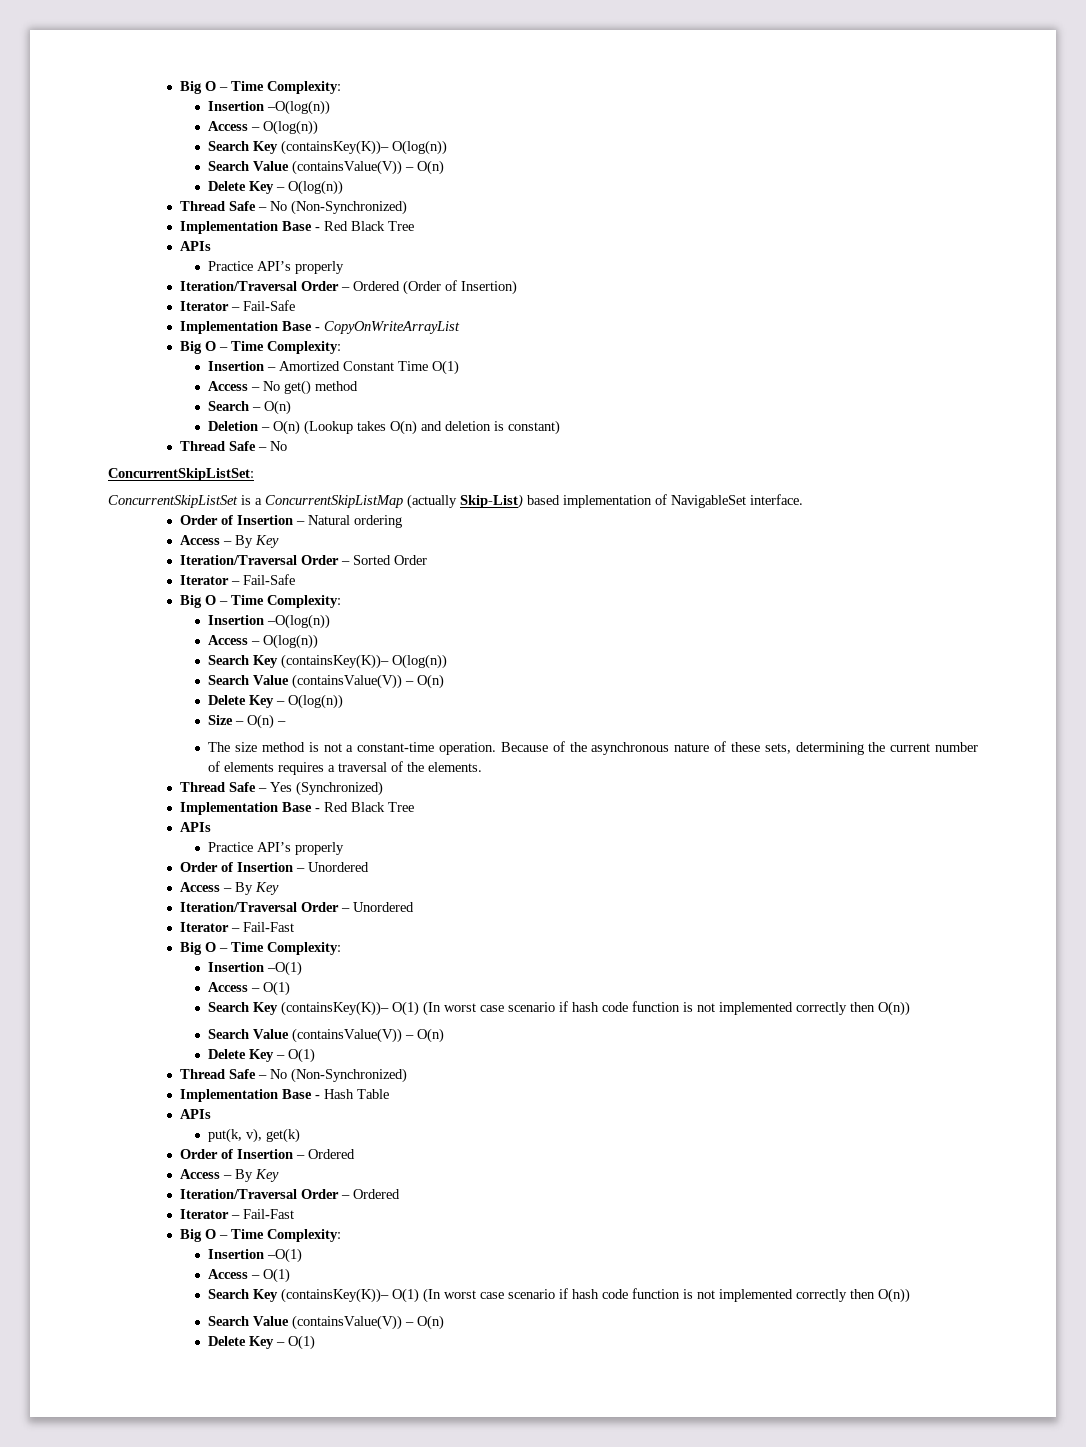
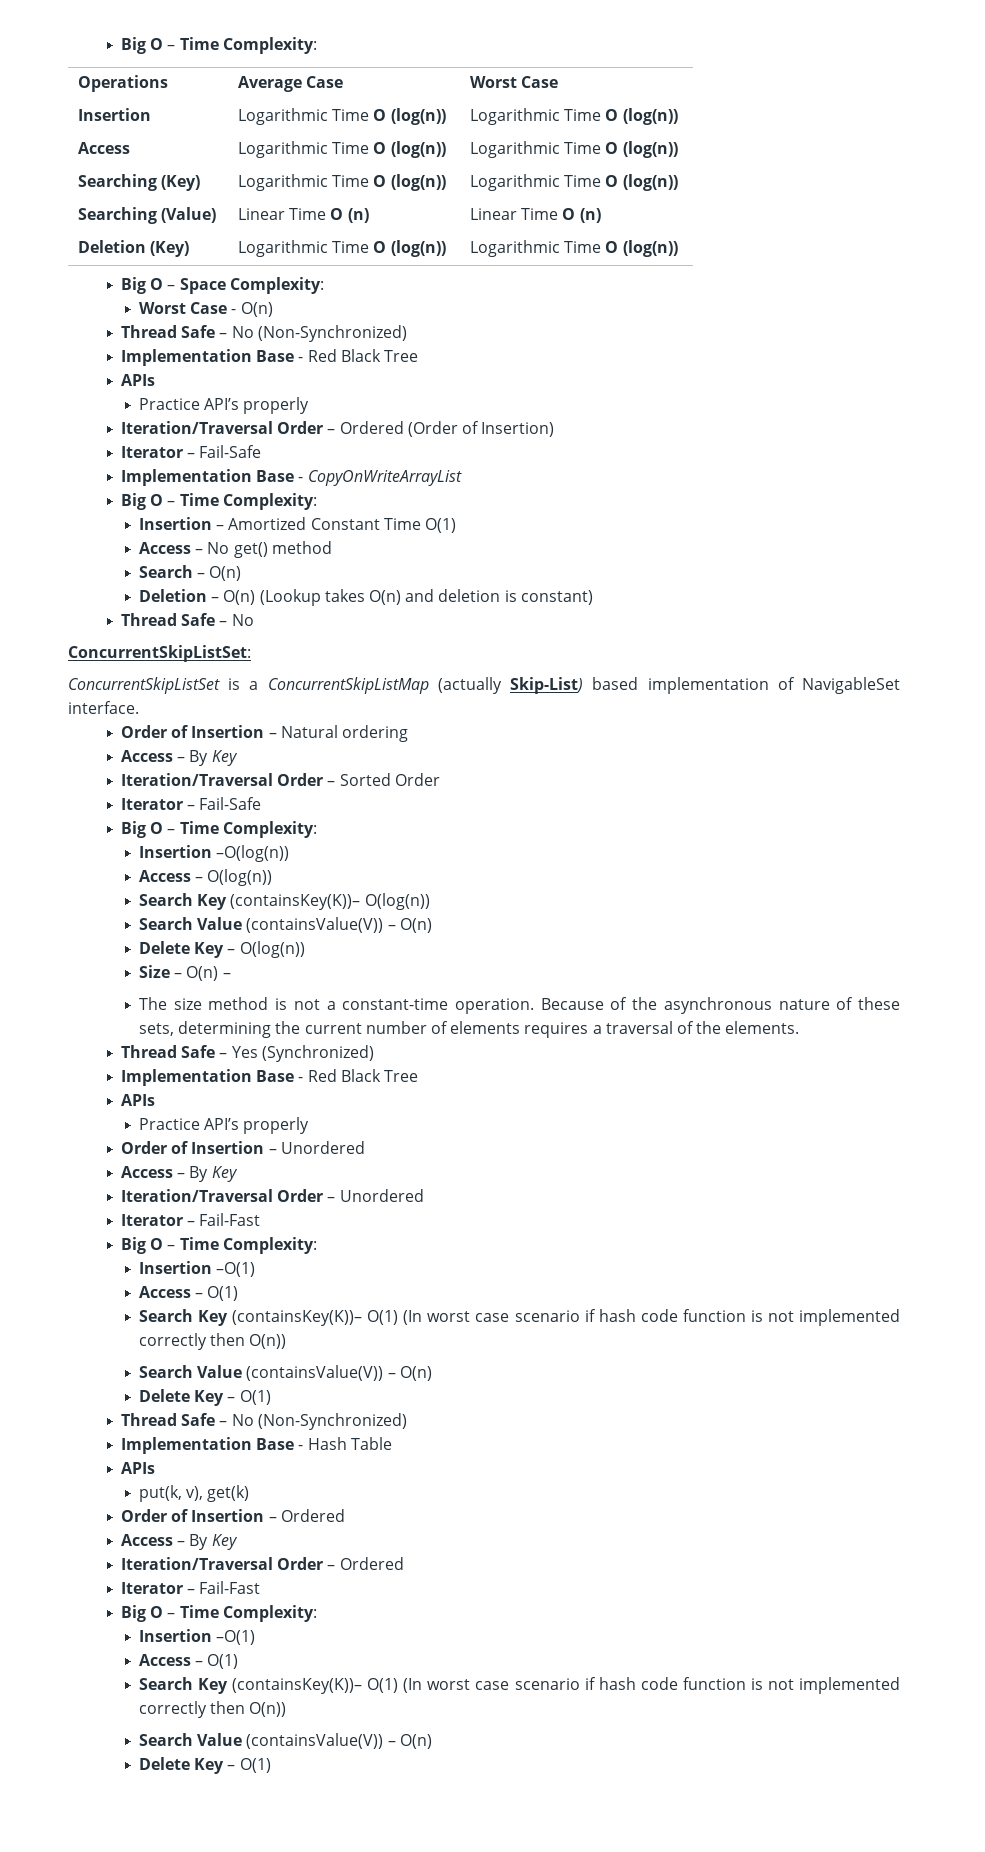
[180,81,342,94] [208,100,331,115] [208,120,319,135] [208,140,448,155] [208,160,445,175] [208,180,344,195] Big O – Time Complexity: // Insertion –O(log(n)) // Access – O(log(n)) // Search Key (containsKey(K))– O(log(n)) // Search Value (containsValue(V)) – O(n) // Delete Key – O(log(n)) -> [121,37,317,54] [77,75,168,92] [237,76,344,92] [469,76,559,88] [77,108,151,121] [237,108,446,125] [469,108,678,125] [77,142,130,154] [237,141,446,158] [469,141,678,158] [77,174,201,191] [237,174,446,191] [469,174,678,191] [77,207,217,224] [237,208,369,223] [469,208,601,223] [77,240,190,257] [237,240,446,257] [469,240,678,257] [121,277,324,294] [139,302,273,317] Big O – Time Complexity: // Operations | Average Case | Worst Case // Insertion | Logarithmic Time O (log(n)) | Logarithmic Time O (log(n)) // Access | Logarithmic Time O (log(n)) | Logarithmic Time O (log(n)) // Searching (Key) | Logarithmic Time O (log(n)) | Logarithmic Time O (log(n)) // Searching (Value) | Linear Time O (n) | Linear Time O (n) // Deletion (Key) | Logarithmic Time O (log(n)) | Logarithmic Time O (log(n)) // Big O – Space Complexity: // Worst Case - O(n)

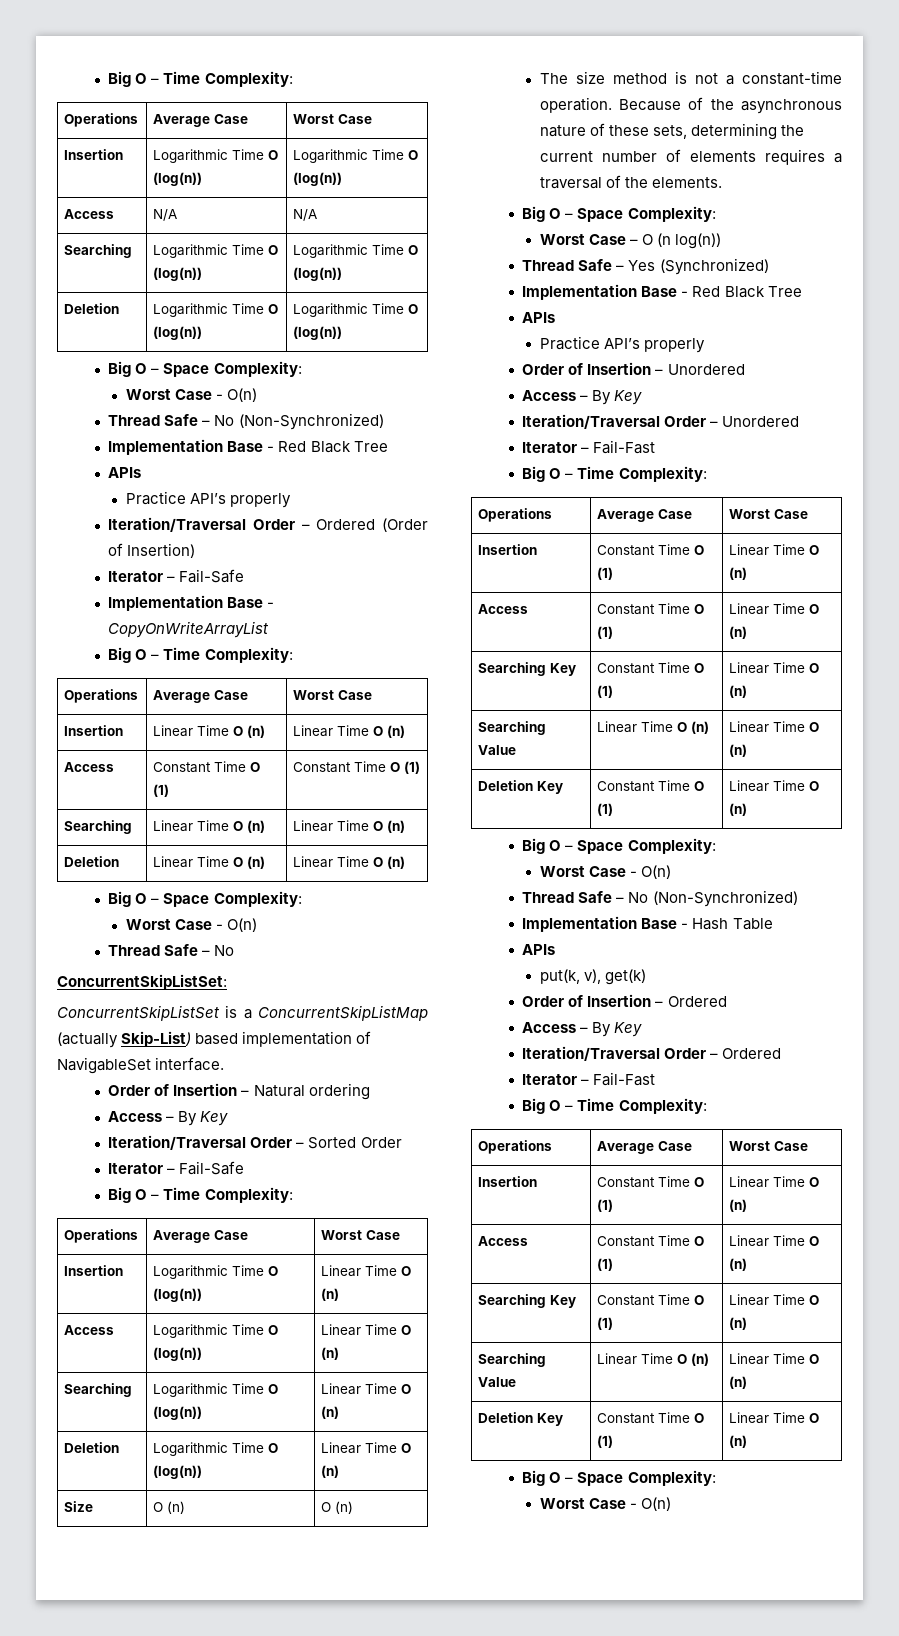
[237,141,446,158] [469,141,678,158] [77,174,201,191] [237,174,446,191] [469,174,678,191] [77,207,217,224] [237,208,369,223] [469,208,601,223] [77,240,190,257] Logarithmic Time O (log(n)) | Logarithmic Time O (log(n)) // Searching (Key) | Logarithmic Time O (log(n)) | Logarithmic Time O (log(n)) // Searching (Value) | Linear Time O (n) | Linear Time O (n) // Deletion (Key) -> [153,209,178,221] [293,209,318,221] [64,244,133,258] [153,244,279,258] [153,267,203,281] [293,244,419,258] [293,267,343,281] [64,303,120,314] N/A | N/A // Searching | Logarithmic Time O (log(n)) | Logarithmic Time O (log(n)) // Deletion
[139,517,456,533] [139,541,332,558] [139,565,242,581] [139,589,593,606] // Insertion – Amortized Constant Time O(1) // Access – No get() method // Search – O(n) // Deletion – O(n) (Lookup takes O(n) and deletion is constant) -> [64,689,139,703] [153,690,249,703] [293,690,373,700] [64,725,124,736] [153,725,266,738] [293,725,406,738] [64,762,115,772] [153,761,261,773] [153,784,170,797] [293,761,421,774] [64,820,133,834] [153,820,266,833] [293,820,406,833] [64,856,120,867] [153,856,266,869] [293,856,406,869] [108,891,302,907] [125,918,257,932] // Operations | Average Case | Worst Case // Insertion | Linear Time O (n) | Linear Time O (n) // Access | Constant Time O (1) | Constant Time O (1) // Searching | Linear Time O (n) | Linear Time O (n) // Deletion | Linear Time O (n) | Linear Time O (n) // Big O – Space Complexity: // Worst Case - O(n)
[139,845,290,862] [139,869,273,886] [139,893,430,910] [139,917,432,933] [139,941,305,958] [139,965,231,981] // Insertion –O(log(n)) // Access – O(log(n)) // Search Key (containsKey(K))– O(log(n)) // Search Value (containsValue(V)) – O(n) // Delete Key – O(log(n)) // Size – O(n) – -> [64,1229,139,1243] [153,1230,249,1243] [321,1230,401,1240] [64,1265,124,1276] [153,1265,279,1279] [153,1288,203,1302] [321,1265,412,1277] [321,1288,340,1301] [64,1325,115,1335] [153,1324,279,1338] [153,1347,203,1361] [321,1324,412,1336] [321,1347,340,1360] [64,1383,133,1397] [153,1383,279,1397] [153,1406,203,1420] [321,1383,412,1395] [321,1406,340,1419] [64,1442,120,1453] [153,1442,279,1456] [153,1465,203,1479] [321,1442,412,1454] [321,1465,340,1478] [64,1501,94,1512] [153,1501,186,1514] [321,1501,354,1514] // Operations | Average Case | Worst Case // Insertion | Logarithmic Time O (log(n)) | Linear Time O (n) // Access | Logarithmic Time O (log(n)) | Linear Time O (n) // Searching | Logarithmic Time O (log(n)) | Linear Time O (n) // Deletion | Logarithmic Time O (log(n)) | Linear Time O (n) // Size | O (n) | O (n)
(800, 1027) none -> [522,206,716,222] [539,233,721,249] // Big O – Space Complexity: // Worst Case – O (n log(n))
[139,1261,256,1277] [139,1286,239,1301] [139,1309,900,1326] [139,1333,287,1350] [139,1365,432,1381] [139,1389,271,1406] // Insertion –O(1) // Access – O(1) // Search Key (containsKey(K))– O(1) (In worst case scenario if hash code function is not implemented correctly then O(n)) // Search Value (containsValue(V)) – O(n) // Delete Key – O(1) -> [478,508,553,522] [597,509,693,522] [729,509,809,519] [478,544,538,555] [597,544,705,556] [597,567,614,580] [729,544,820,556] [729,567,748,580] [478,604,529,614] [597,603,705,615] [597,626,614,639] [729,603,820,615] [729,626,748,639] [478,662,577,676] [597,662,705,674] [597,685,614,698] [729,662,820,674] [729,685,748,698] [478,721,547,735] [478,745,517,755] [597,721,710,734] [729,721,820,733] [729,744,748,757] [478,780,564,794] [597,780,705,792] [597,803,614,816] [729,780,820,792] [729,803,748,816] [522,838,716,854] [539,865,671,879] // Operations | Average Case | Worst Case // Insertion | Constant Time O (1) | Linear Time O (n) // Access | Constant Time O (1) | Linear Time O (n) // Searching Key | Constant Time O (1) | Linear Time O (n) // Searching Value | Linear Time O (n) | Linear Time O (n) // Deletion Key | Constant Time O (1) | Linear Time O (n) // Big O – Space Complexity: // Worst Case - O(n)
[139,1629,256,1645] [139,1654,239,1669] [139,1677,900,1694] [139,1701,287,1718] [139,1733,432,1749] [139,1757,271,1774] // Insertion –O(1) // Access – O(1) // Search Key (containsKey(K))– O(1) (In worst case scenario if hash code function is not implemented correctly then O(n)) // Search Value (containsValue(V)) – O(n) // Delete Key – O(1) -> [478,1140,553,1154] [597,1141,693,1154] [729,1141,809,1151] [478,1176,538,1187] [597,1176,705,1188] [597,1199,614,1212] [729,1176,820,1188] [729,1199,748,1212] [478,1236,529,1246] [597,1235,705,1247] [597,1258,614,1271] [729,1235,820,1247] [729,1258,748,1271] [478,1294,577,1308] [597,1294,705,1306] [597,1317,614,1330] [729,1294,820,1306] [729,1317,748,1330] [478,1353,547,1367] [478,1377,517,1387] [597,1353,710,1366] [729,1353,820,1365] [729,1376,748,1389] [478,1412,564,1426] [597,1412,705,1424] [597,1435,614,1448] [729,1412,820,1424] [729,1435,748,1448] [522,1470,716,1486] [539,1497,671,1511] // Operations | Average Case | Worst Case // Insertion | Constant Time O (1) | Linear Time O (n) // Access | Constant Time O (1) | Linear Time O (n) // Searching Key | Constant Time O (1) | Linear Time O (n) // Searching Value | Linear Time O (n) | Linear Time O (n) // Deletion Key | Constant Time O (1) | Linear Time O (n) // Big O – Space Complexity: // Worst Case - O(n)

